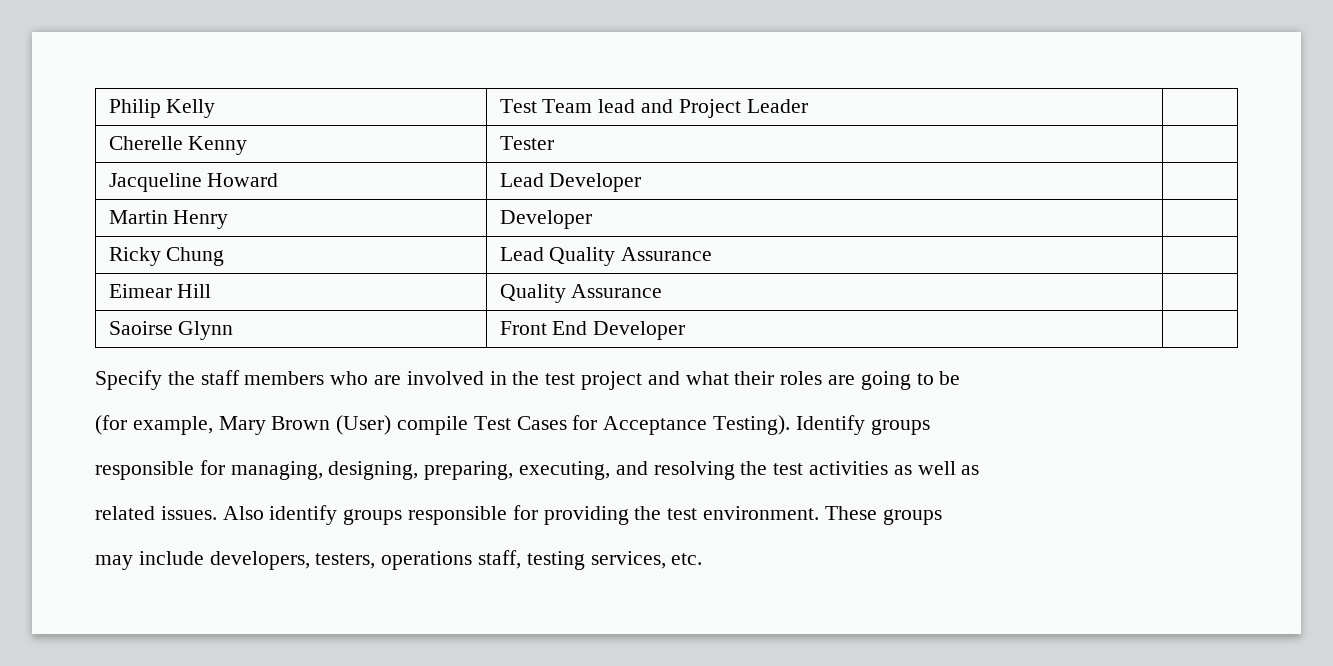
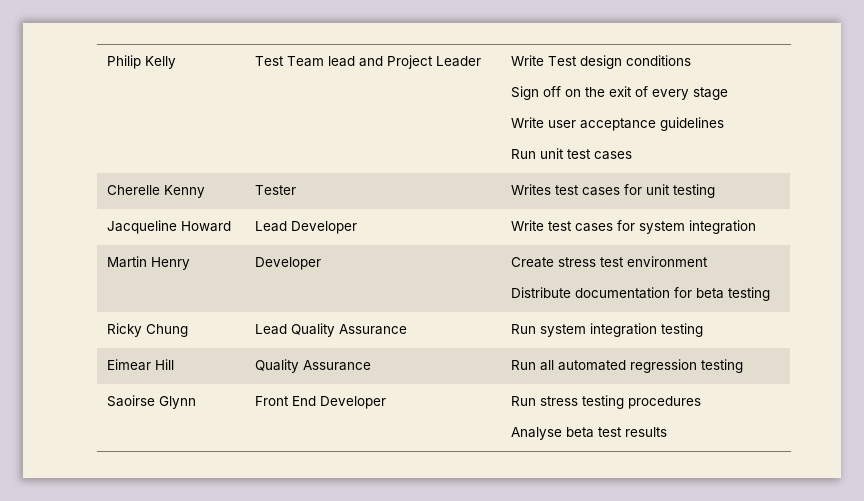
[108,136,248,155] [499,136,554,150] [108,173,279,192] [499,173,642,192] [108,210,229,229] [499,210,592,229] // Cherelle Kenny | Tester | // Jacqueline Howard | Lead Developer | // Martin Henry | Developer | -> [510,55,691,69] [510,86,728,100] [510,117,724,131] [510,148,632,160] [106,185,205,198] [254,185,296,195] [510,184,715,198] [106,220,231,234] [254,221,357,234] [510,220,756,234] [106,256,190,270] [254,257,321,270] [510,256,708,268] [510,287,770,301] Write Test design conditions // Sign off on the exit of every stage // Write user acceptance guidelines // Run unit test cases // Cherelle Kenny | Tester | Writes test cases for unit testing // Jacqueline Howard | Lead Developer | Write test cases for system integration // Martin Henry | Developer | Create stress test environment // Distribute documentation for beta testing
(713, 254) none -> [510,323,703,337] Run system integration testing
(663, 291) none -> [510,359,743,373] Run all automated regression testing
[95,370,961,390] [95,415,930,435] [95,460,980,480] [95,505,942,525] [95,550,703,570] // Specify the staff members who are involved in the test project and what their roles are going to be // (for example, Mary Brown (User) compile Test Cases for Acceptance Testing). Identify groups // responsible for managing, designing, preparing, executing, and resolving the test activities as well as // related issues. Also identify groups responsible for providing the test environment. These groups // may include developers, testers, operations staff, testing services, etc. -> [510,395,701,409] [510,427,667,440] Run stress testing procedures // Analyse beta test results

